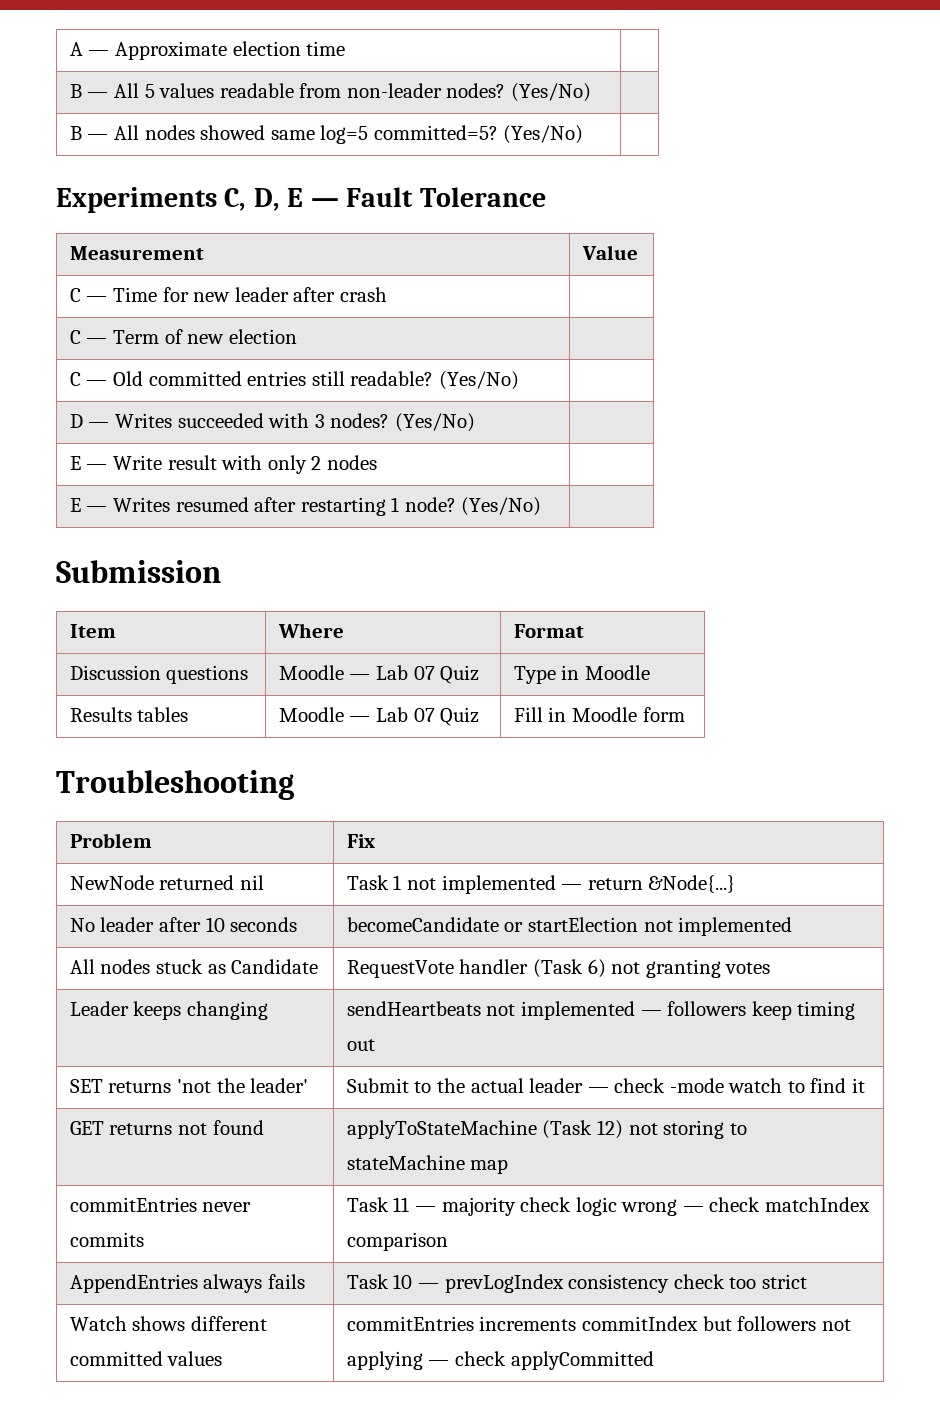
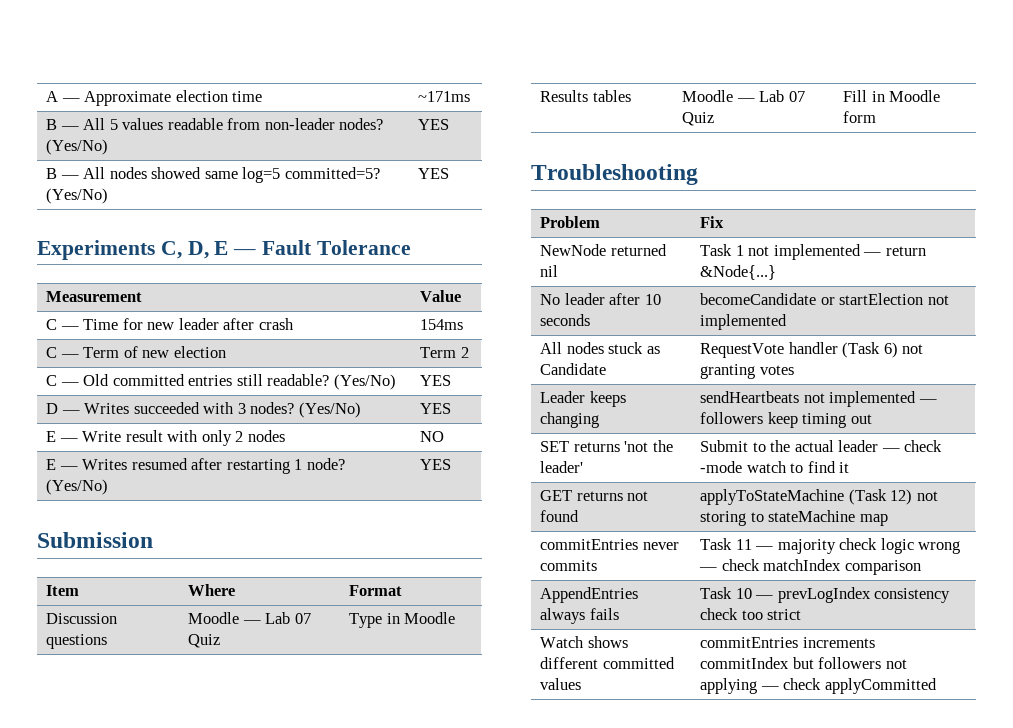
(346, 48) none -> [418,91,471,102] ~171ms
(591, 92) none -> [418,119,450,130] YES
(584, 134) none -> [418,168,450,179] YES
(387, 294) none -> [420,319,464,330] 154ms
(297, 336) none -> [420,347,469,358] Term 2
(519, 380) none -> [420,375,452,386] YES
(475, 422) none -> [420,403,452,414] YES
(377, 462) none -> [420,431,445,442] NO
(542, 506) none -> [420,459,452,470] YES

